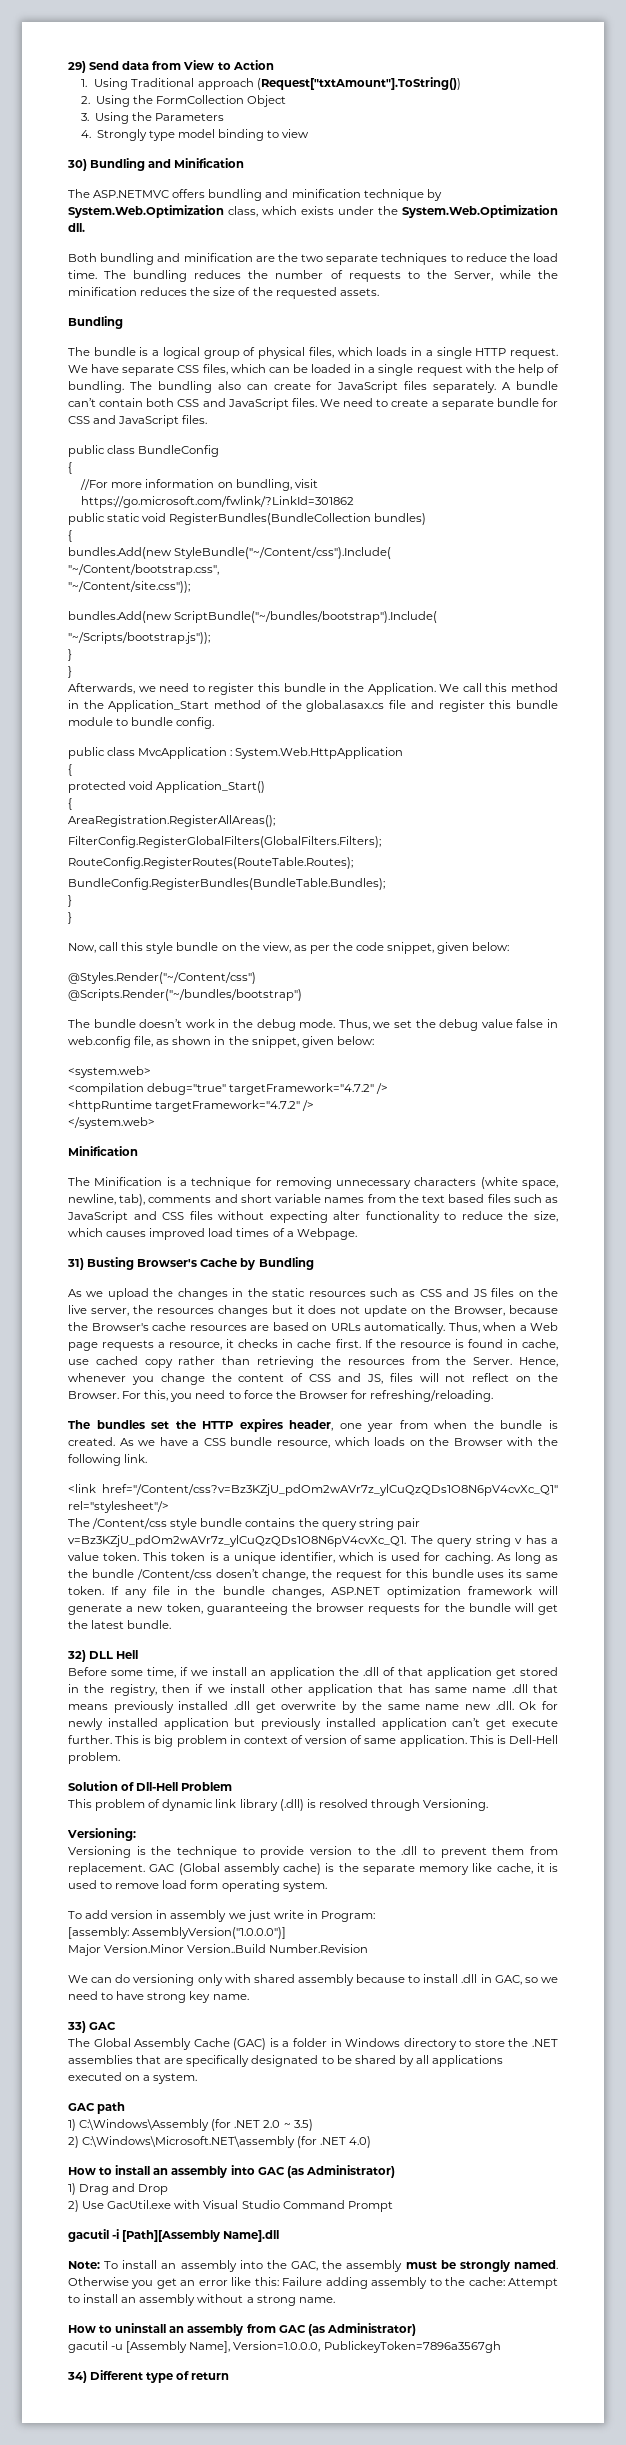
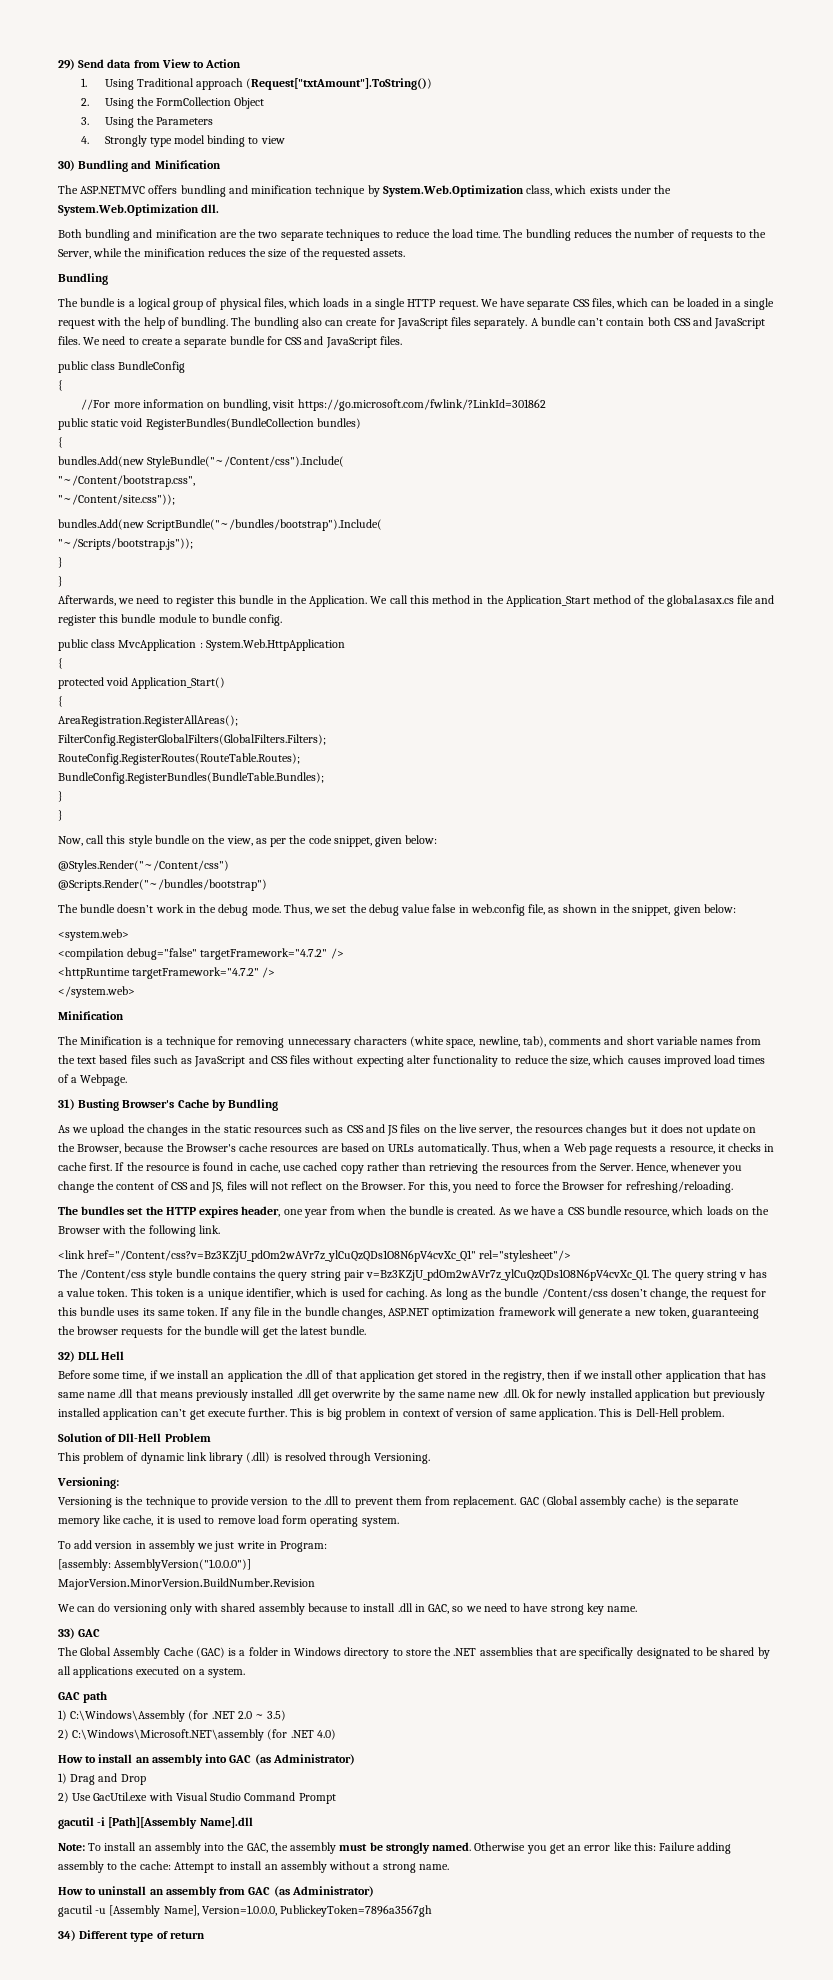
[147,1083,227,1095] debug="true" -> [127,948,198,960] debug="false"
[68,1944,369,1956] Major Version.Minor Version..Build Number.Revision -> [58,1578,315,1590] MajorVersion.MinorVersion.BuildNumber.Revision

